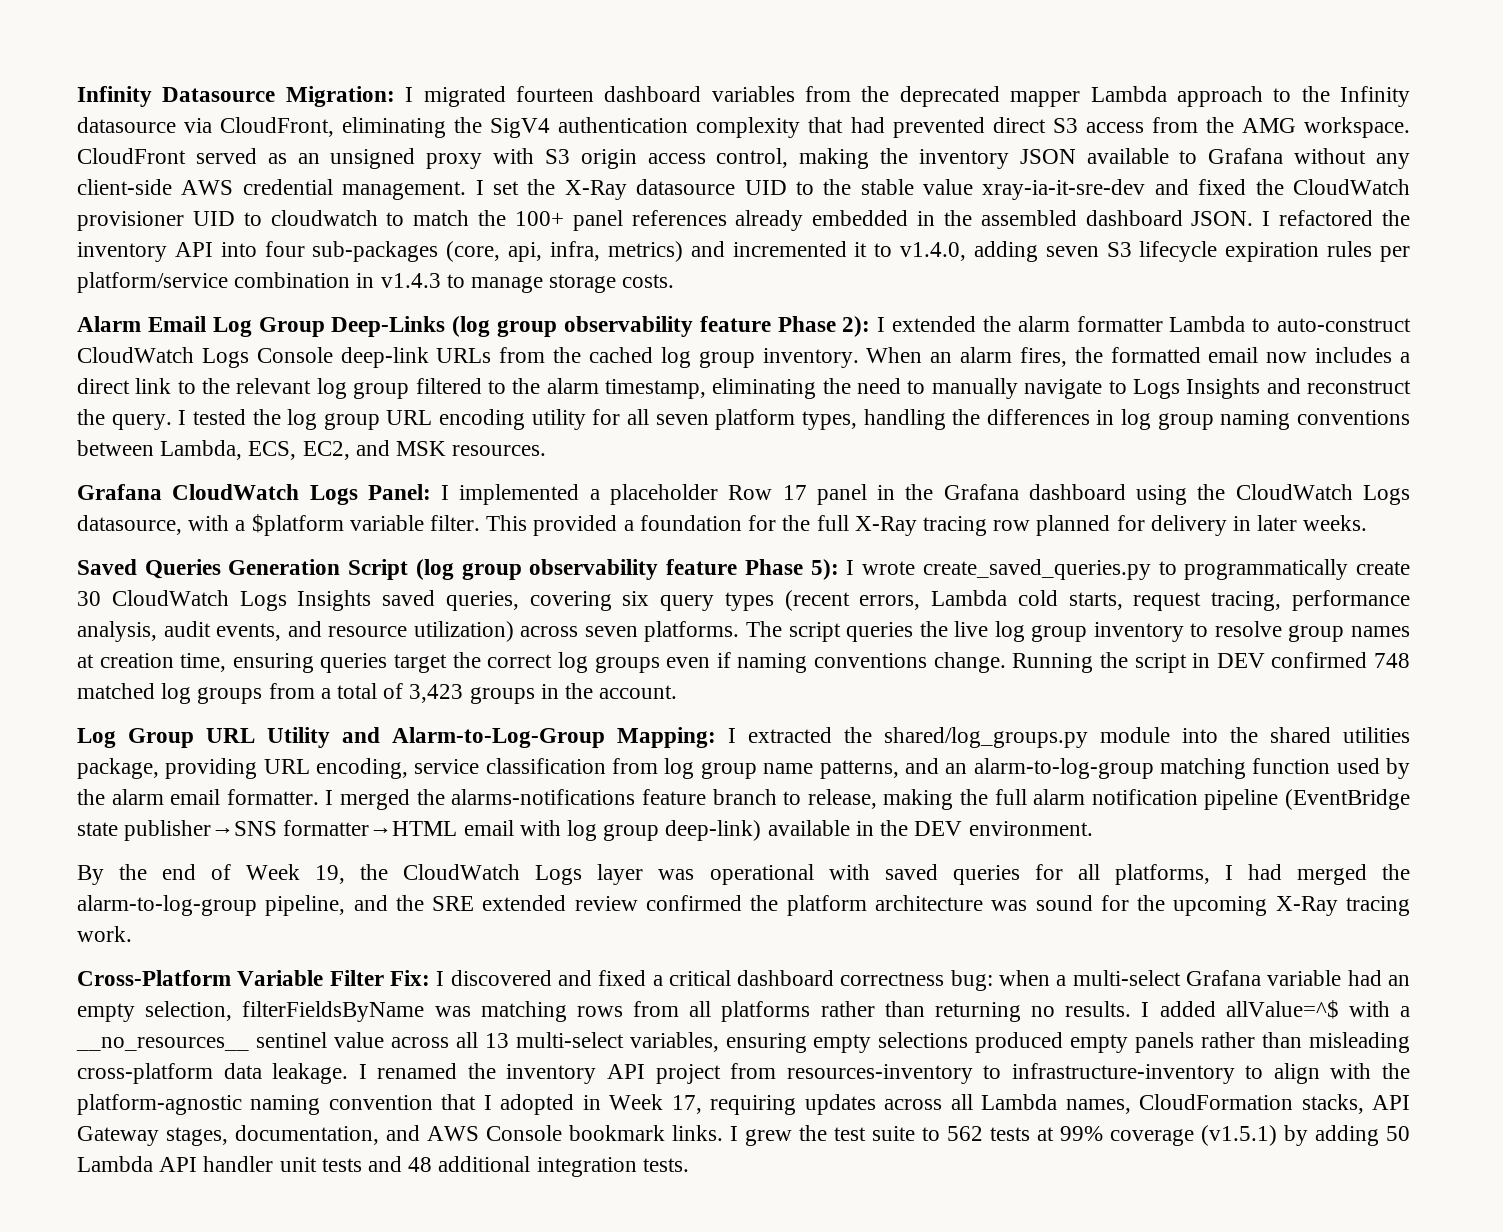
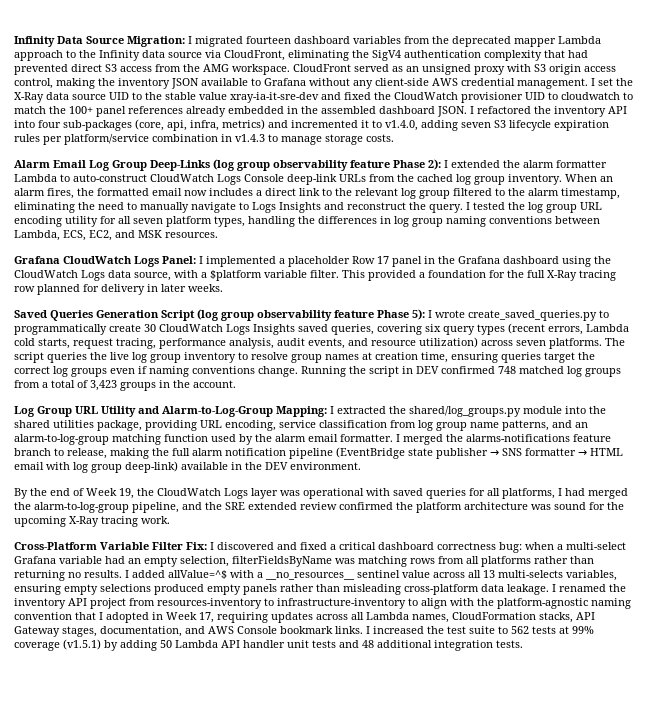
[77,86,276,107] Infinity Datasource -> [14,36,124,47] Infinity Data Source
[77,117,176,133] datasource -> [142,50,202,58] data source
[636,179,736,195] datasource -> [46,92,106,100] data source
[77,515,182,535] datasource, -> [108,270,171,281] data source,
[124,820,458,841] publisher→SNS formatter→HTML -> [436,448,623,459] publisher → SNS formatter → HTML
[515,1032,624,1048] multi‐select -> [498,570,563,578] multi‐selects
[745,1129,792,1146] grew -> [373,626,424,634] increased

